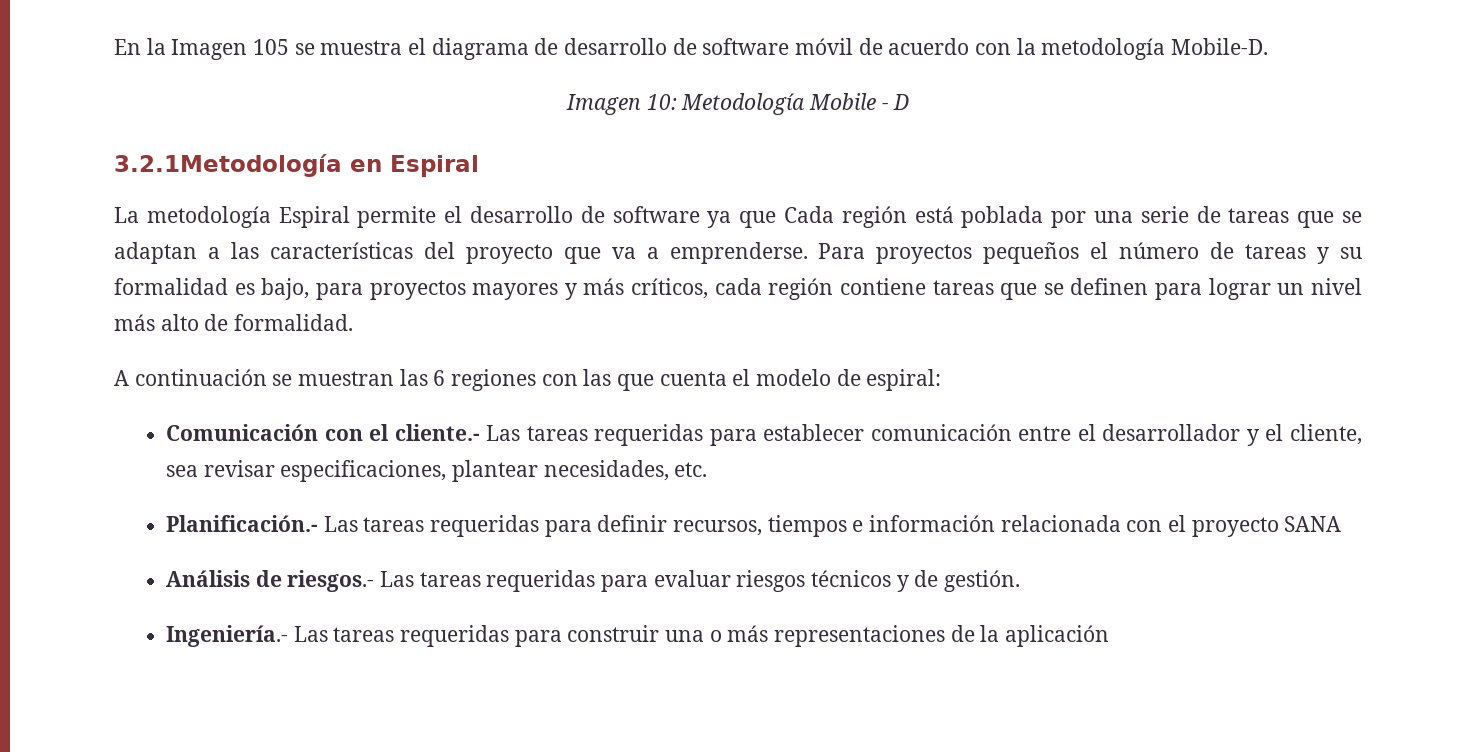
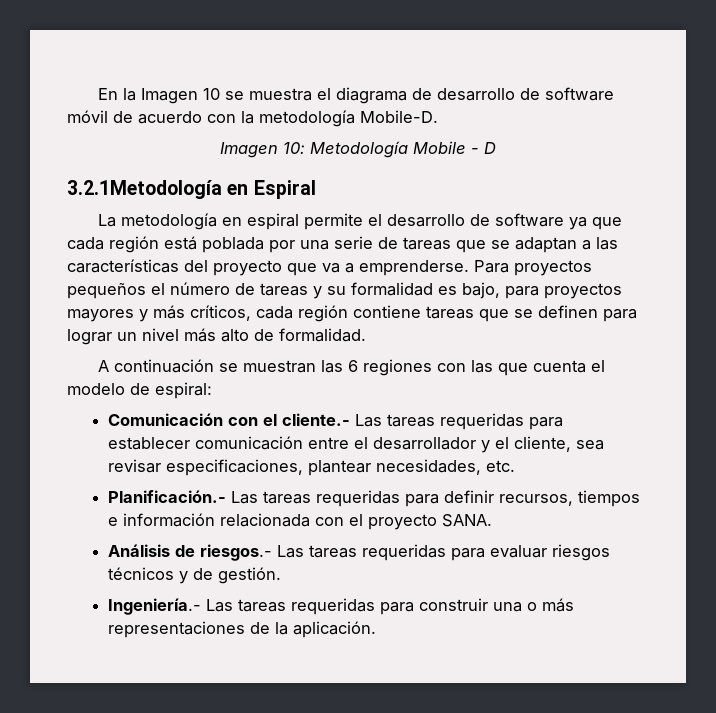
[253,39,290,55] 105 -> [202,88,220,100] 10
[278,206,350,228] Espiral -> [221,213,299,230] en espiral
[783,206,834,223] Cada -> [67,237,104,250] cada
[1284,516,1342,532] SANA -> [441,514,492,527] SANA.
[1005,625,1110,647] aplicación -> [292,621,376,638] aplicación.

